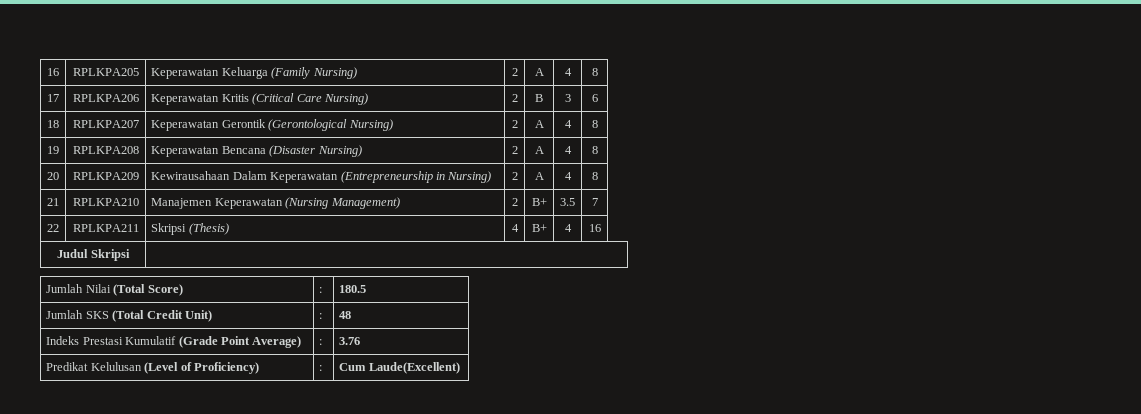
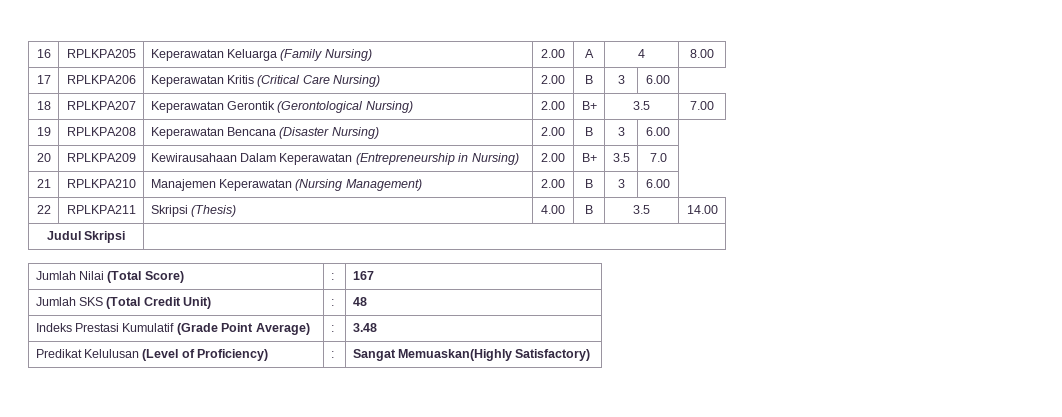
[511,68,518,76] [534,68,544,76] [564,68,572,76] [591,68,598,76] 2 | A | 4 | 8 -> [541,49,565,58] [585,49,594,58] [638,49,645,58] [690,49,714,58] 2.00 | A | 4 | 8.00
[511,94,518,102] [535,94,543,102] [564,94,571,102] [591,94,598,102] 2 | B | 3 | 6 -> [541,75,565,84] [585,75,593,84] [617,75,625,84] [646,75,670,84] 2.00 | B | 3 | 6.00
[511,120,518,128] [534,120,544,128] [564,120,572,128] [591,120,598,128] 2 | A | 4 | 8 -> [541,101,565,110] [581,101,597,110] [633,101,650,110] [690,101,714,110] 2.00 | B+ | 3.5 | 7.00
[511,146,518,154] [534,146,544,154] [564,146,572,154] [591,146,598,154] 2 | A | 4 | 8 -> [541,127,565,136] [585,127,593,136] [617,127,625,136] [646,127,670,136] 2.00 | B | 3 | 6.00
[511,172,518,180] [534,172,544,180] [564,172,572,180] [591,172,598,180] 2 | A | 4 | 8 -> [541,153,565,162] [581,153,597,162] [612,153,630,162] [649,153,667,162] 2.00 | B+ | 3.5 | 7.0
[511,198,518,206] [531,198,547,206] [560,198,575,206] [591,198,598,206] 2 | B+ | 3.5 | 7 -> [541,179,565,188] [585,179,593,188] [617,179,625,188] [646,179,670,188] 2.00 | B | 3 | 6.00
[511,224,519,232] [531,224,547,232] [564,224,572,232] [588,224,601,232] 4 | B+ | 4 | 16 -> [541,205,565,214] [585,205,593,214] [633,205,650,214] [686,205,718,214] 4.00 | B | 3.5 | 14.00
[339,285,367,293] 180.5 -> [352,271,374,280] 167
[339,337,361,345] 3.76 -> [352,323,377,332] 3.48
[339,362,460,374] Cum Laude(Excellent) -> [352,349,591,361] Sangat Memuaskan(Highly Satisfactory)

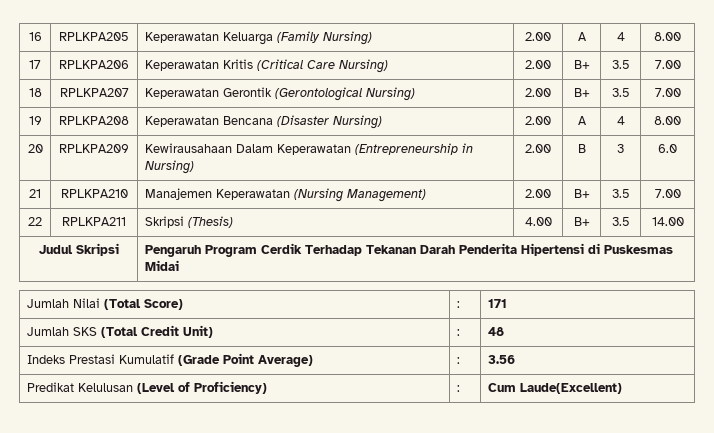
[585,75,593,84] [617,75,625,84] [646,75,670,84] B | 3 | 6.00 -> [573,60,590,69] [611,60,630,69] [654,60,681,69] B+ | 3.5 | 7.00
[585,127,593,136] [617,127,625,136] [646,127,670,136] B | 3 | 6.00 -> [577,116,587,125] [616,116,625,125] [654,116,681,125] A | 4 | 8.00
[581,153,597,162] [612,153,630,162] [649,153,667,162] B+ | 3.5 | 7.0 -> [577,144,586,153] [617,144,624,153] [658,144,677,153] B | 3 | 6.0
[585,179,593,188] [617,179,625,188] [646,179,670,188] B | 3 | 6.00 -> [573,189,590,198] [611,189,630,198] [654,189,681,198] B+ | 3.5 | 7.00
[585,205,593,214] B -> [573,217,590,226] B+
(126, 237) none -> [144,243,673,257] [144,260,179,271] Pengaruh Program Cerdik Terhadap Tekanan Darah Penderita Hipertensi di Puskesmas Midai
[352,271,374,280] 167 -> [487,299,507,308] 171
[352,323,377,332] 3.48 -> [487,355,515,364] 3.56
[352,349,591,361] Sangat Memuaskan(Highly Satisfactory) -> [487,383,622,394] Cum Laude(Excellent)

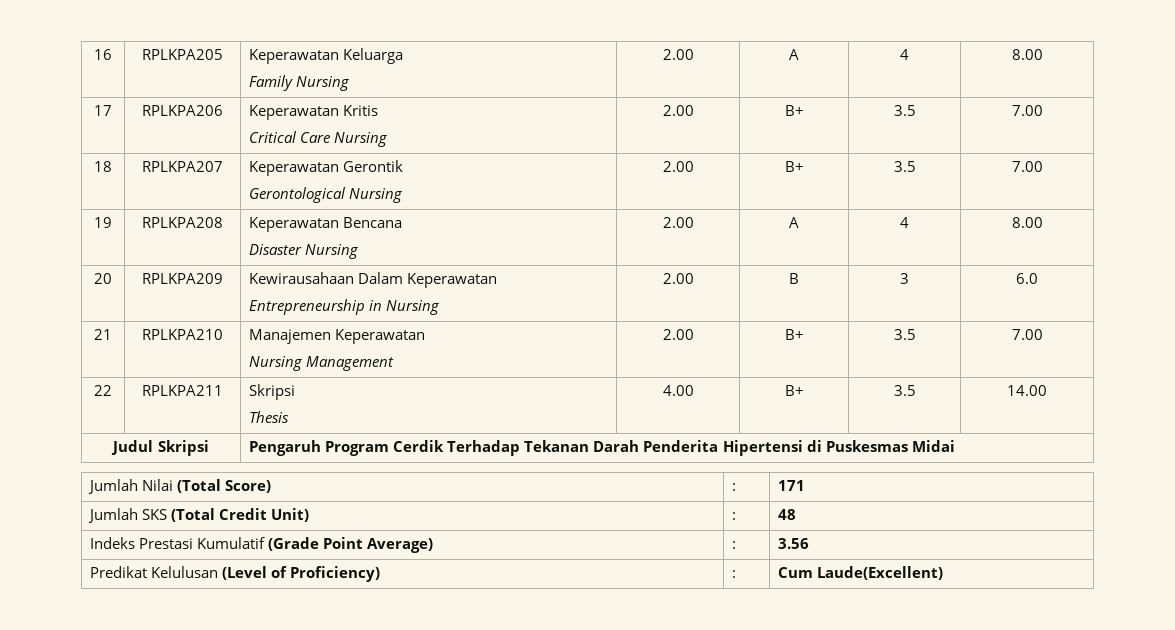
[276,31,372,45] (Family Nursing) -> [249,75,351,91] // Family Nursing
[256,59,388,73] (Critical Care Nursing) -> [249,131,389,147] // Critical Care Nursing
[274,87,415,101] (Gerontological Nursing) -> [249,187,404,203] // Gerontological Nursing
[276,115,382,129] (Disaster Nursing) -> [249,244,360,259] // Disaster Nursing
[354,143,473,155] [144,160,194,174] (Entrepreneurship in Nursing) -> [249,299,441,315] // Entrepreneurship in Nursing
[293,188,426,202] (Nursing Management) -> [249,356,395,371] // Nursing Management
[187,216,233,228] (Thesis) -> [249,411,290,423] // Thesis

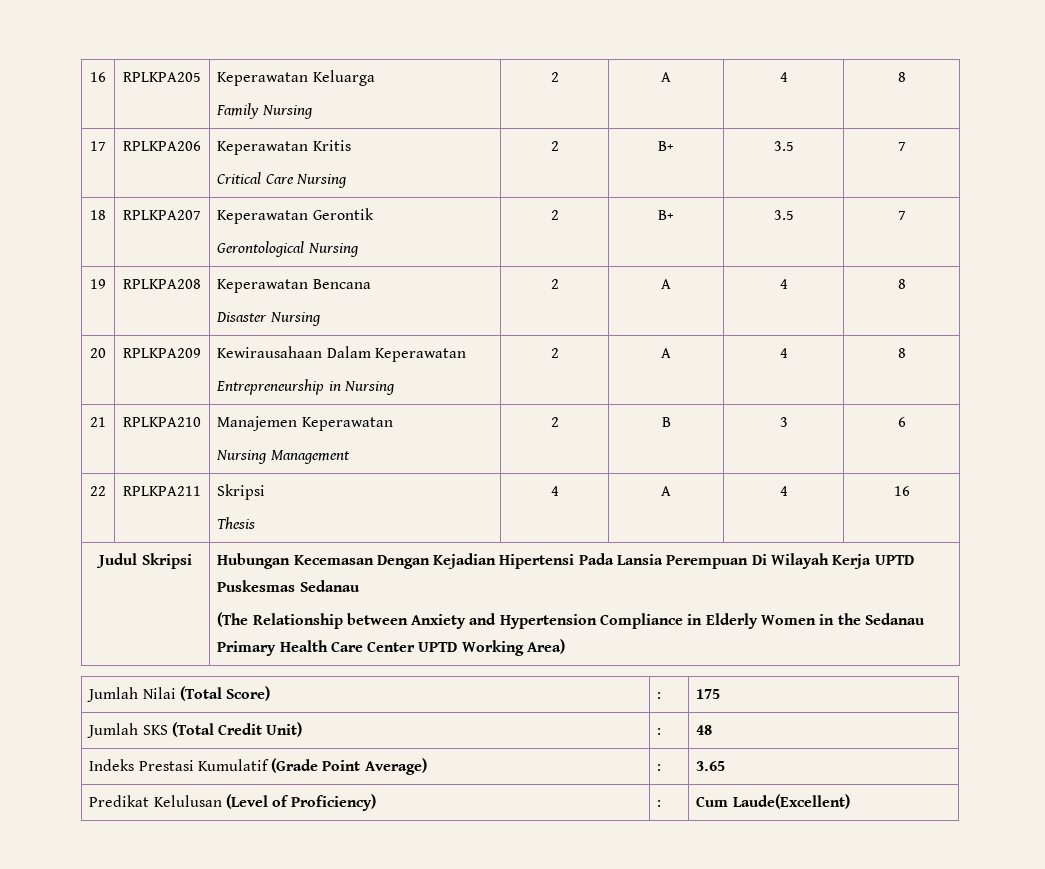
[662,49,694,60] [789,49,799,60] [900,49,909,60] [1011,49,1043,60] 2.00 | A | 4 | 8.00 -> [550,72,559,82] [661,72,671,82] [779,72,788,82] [897,72,906,82] 2 | A | 4 | 8
[662,105,694,116] [784,105,804,116] [893,105,916,116] [1011,105,1043,116] 2.00 | B+ | 3.5 | 7.00 -> [550,141,559,151] [658,141,674,151] [773,141,794,151] [897,142,906,151] 2 | B+ | 3.5 | 7
[662,161,694,172] [784,161,804,172] [893,161,916,172] [1011,161,1043,172] 2.00 | B+ | 3.5 | 7.00 -> [550,210,559,220] [658,210,674,220] [773,210,794,220] [897,211,906,220] 2 | B+ | 3.5 | 7
[662,217,694,228] [789,217,799,228] [900,217,909,228] [1011,217,1043,228] 2.00 | A | 4 | 8.00 -> [550,279,559,289] [661,279,671,289] [779,279,788,289] [897,279,906,289] 2 | A | 4 | 8
[662,273,694,284] [789,273,799,284] [900,273,909,284] [1016,273,1038,284] 2.00 | B | 3 | 6.0 -> [550,348,559,358] [661,348,671,358] [779,348,788,358] [897,348,906,358] 2 | A | 4 | 8
[662,329,694,340] [784,329,804,340] [893,329,916,340] [1011,329,1043,340] 2.00 | B+ | 3.5 | 7.00 -> [550,417,559,427] [661,417,671,427] [779,417,788,427] [897,417,906,427] 2 | B | 3 | 6
[662,385,694,396] [784,385,804,396] [893,385,916,396] [1007,385,1047,396] [111,440,209,456] [249,440,955,456] 4.00 | B+ | 3.5 | 14.00 // Judul Skripsi | Pengaruh Program Cerdik Terhadap Tekanan Darah Penderita Hipertensi di Puskesmas Midai -> [550,486,559,496] [661,486,671,496] [779,486,788,496] [893,486,910,496] [96,553,192,569] [217,553,914,569] [217,580,360,592] [217,612,926,629] [217,639,566,656] 4 | A | 4 | 16 // Judul Skripsi | Hubungan Kecemasan Dengan Kejadian Hipertensi Pada Lansia Perempuan Di Wilayah Kerja UPTD Puskesmas Sedanau // (The Relationship between Anxiety and Hypertension Compliance in Elderly Women in the Sedanau Primary Health Care Center UPTD Working Area)
[778,480,806,491] 171 -> [696,689,721,699] 175
[778,538,810,549] 3.56 -> [696,761,726,771] 3.65

